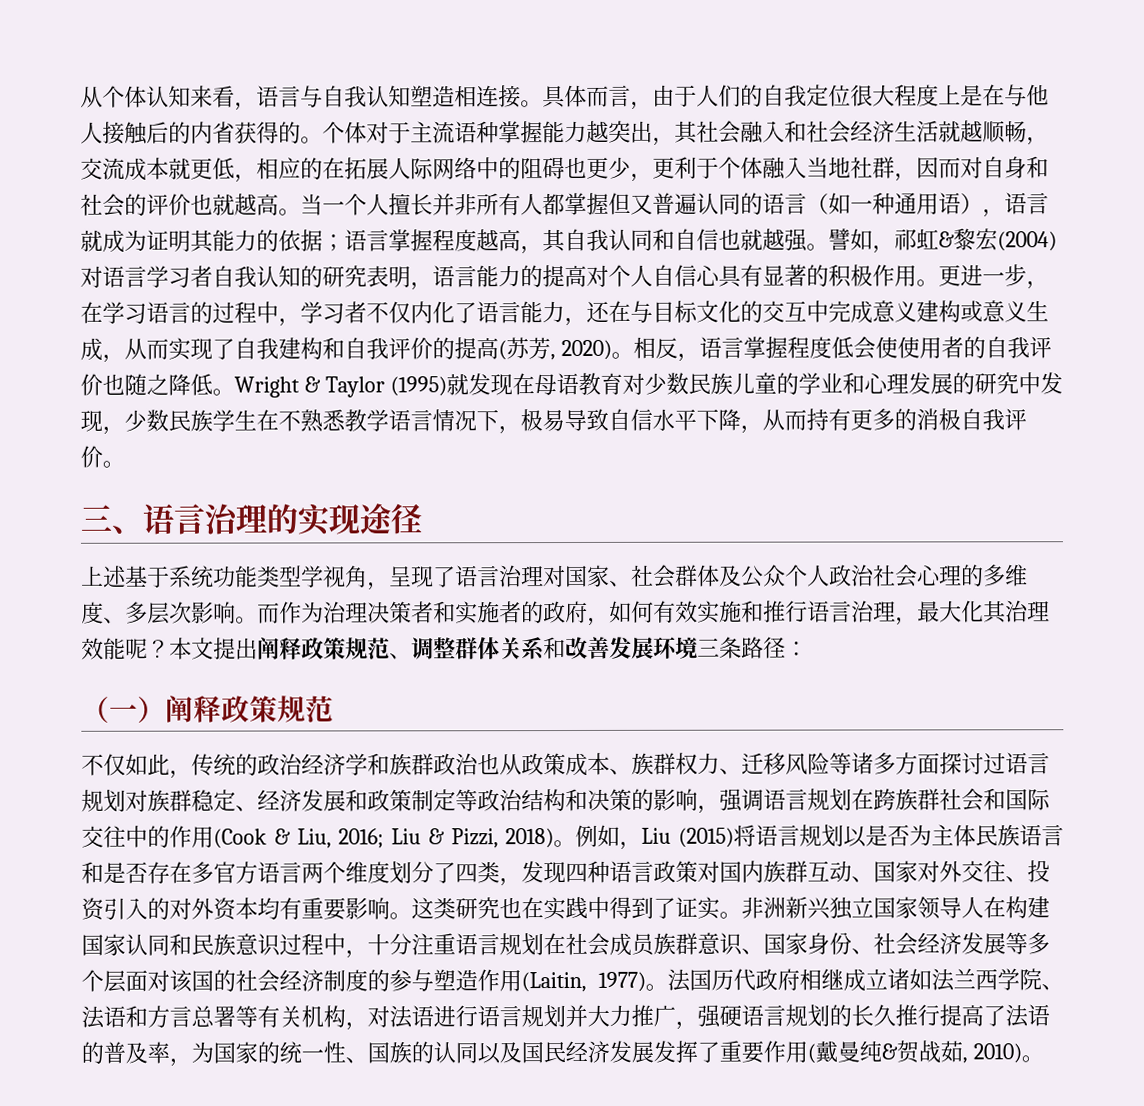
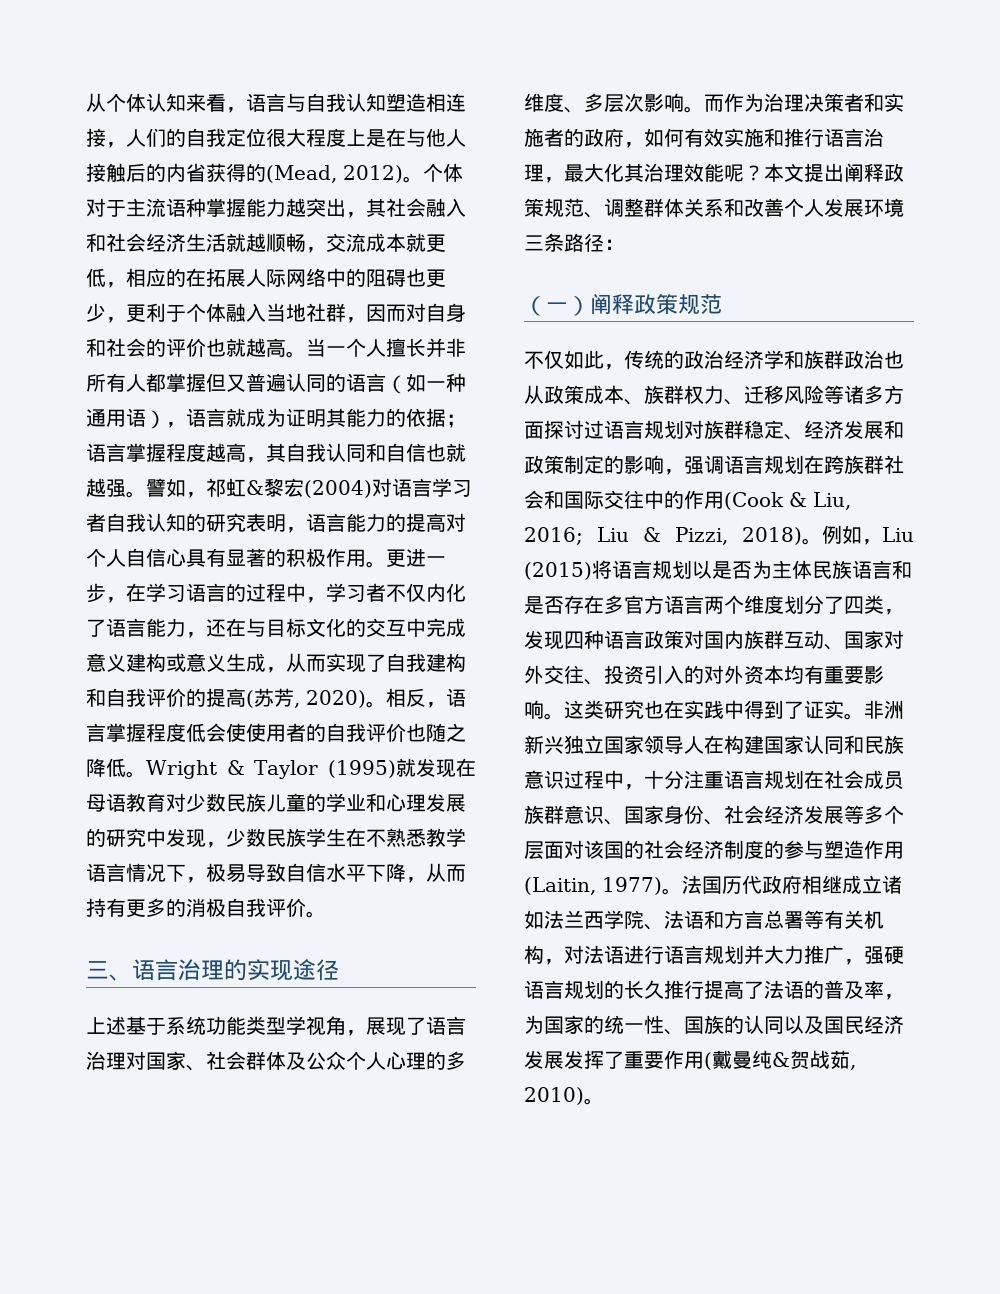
[520,84,697,110] 。具体而言，由于 -> [106,142,126,148] ，
(301, 132) none -> [266,165,403,183] (Mead, 2012)
[389,566,412,587] 呈 -> [366,1017,386,1035] 展
[829,564,918,588] 政治社会 -> (386, 1061) none
(610, 647) none -> [784,198,824,217] 个人
[455,788,632,812] 等政治结构和决策 -> (604, 464) none

